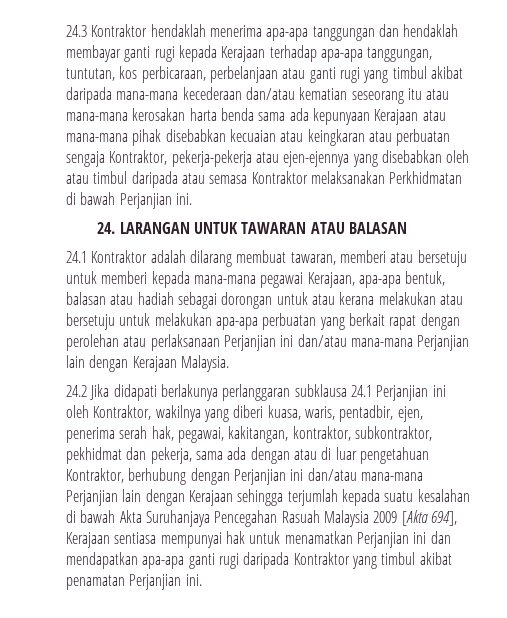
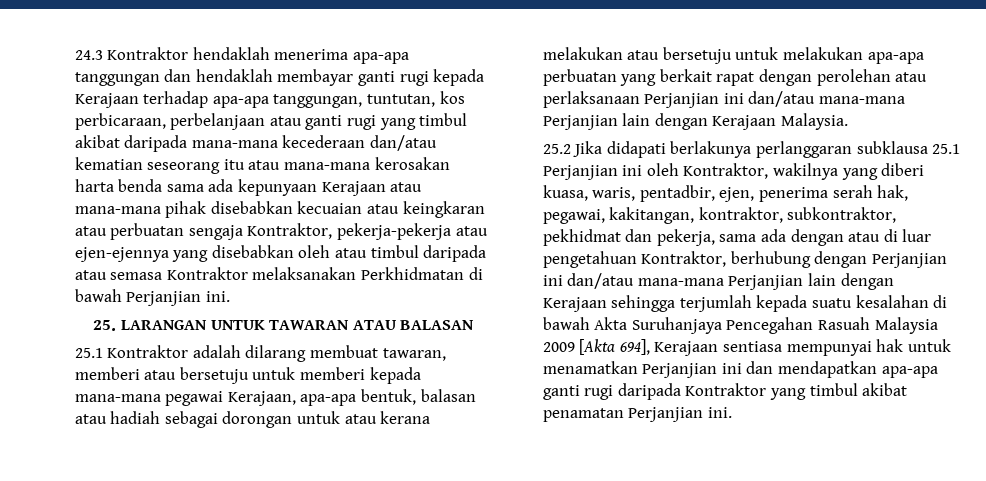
[97,222,116,234] 24. -> [93,320,117,331] 25.
[66,251,88,263] 24.1 -> [74,348,103,358] 25.1
[66,385,88,397] 24.2 -> [542,144,571,154] 25.2
[351,385,373,397] 24.1 -> [932,144,961,154] 25.1

